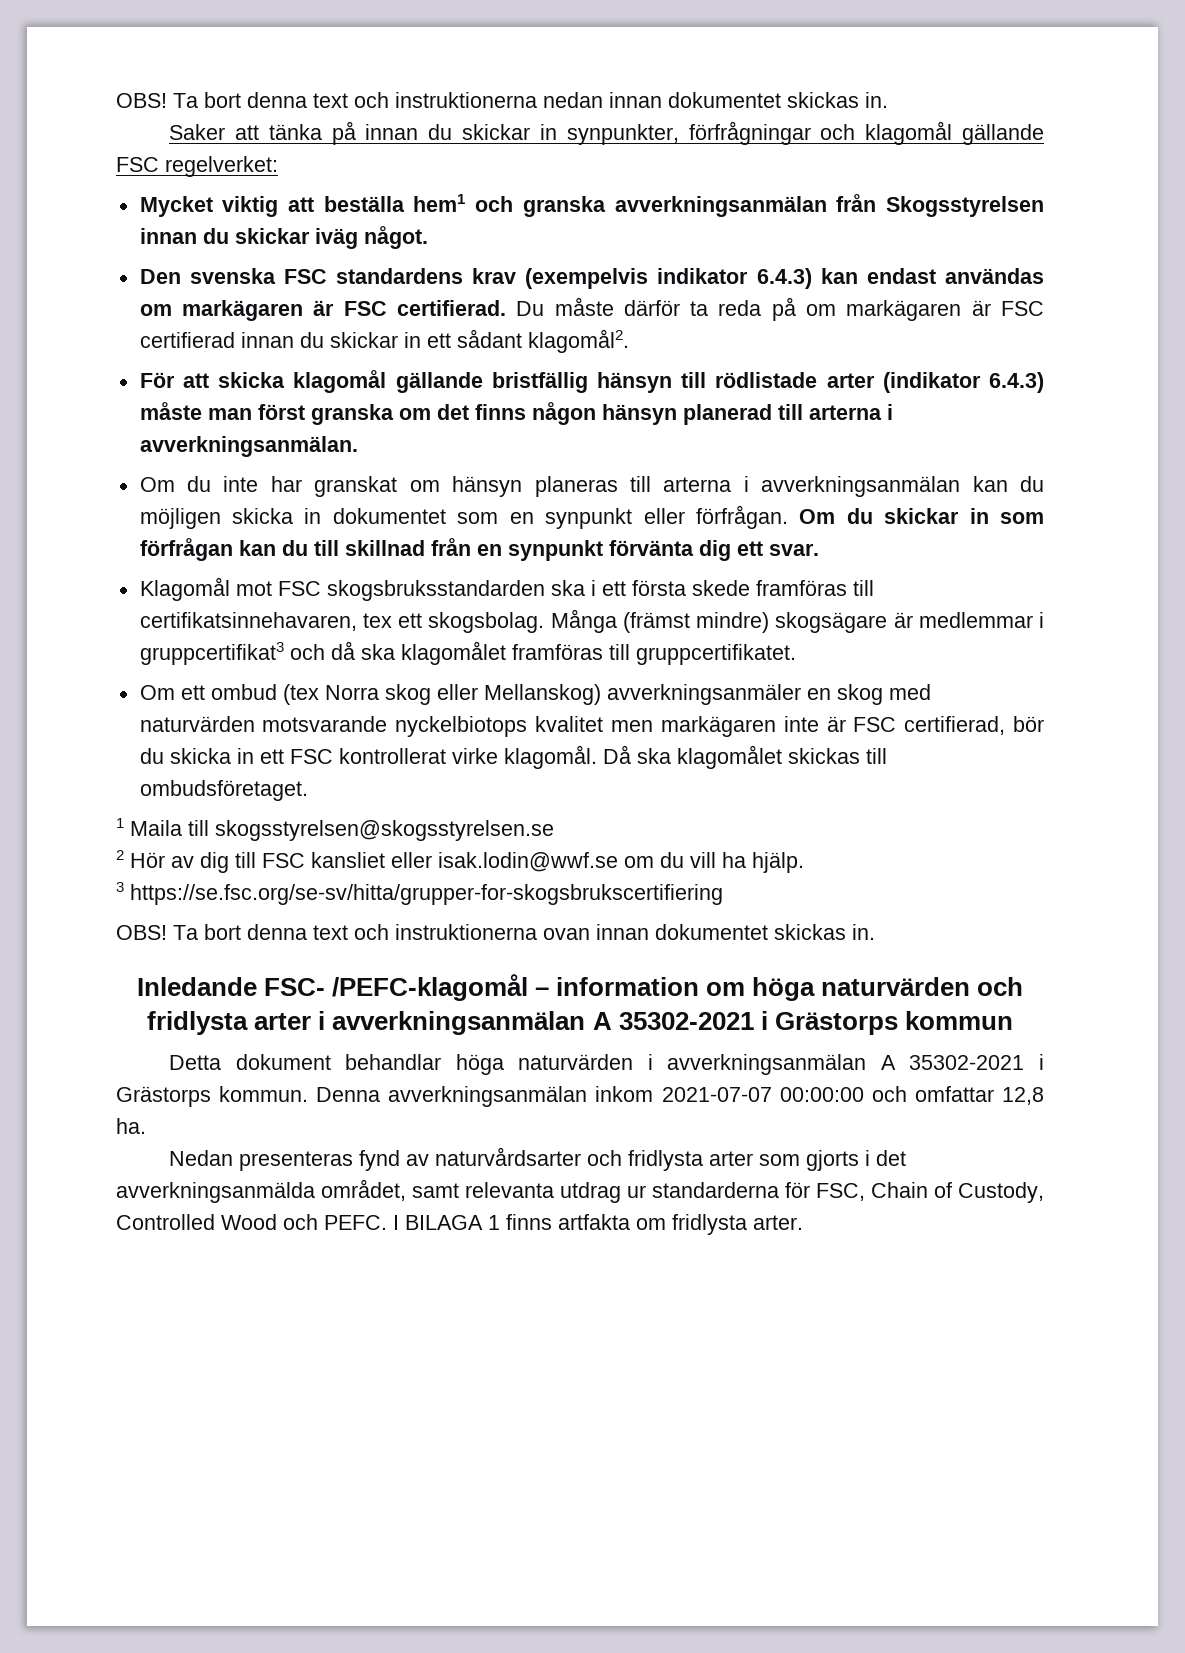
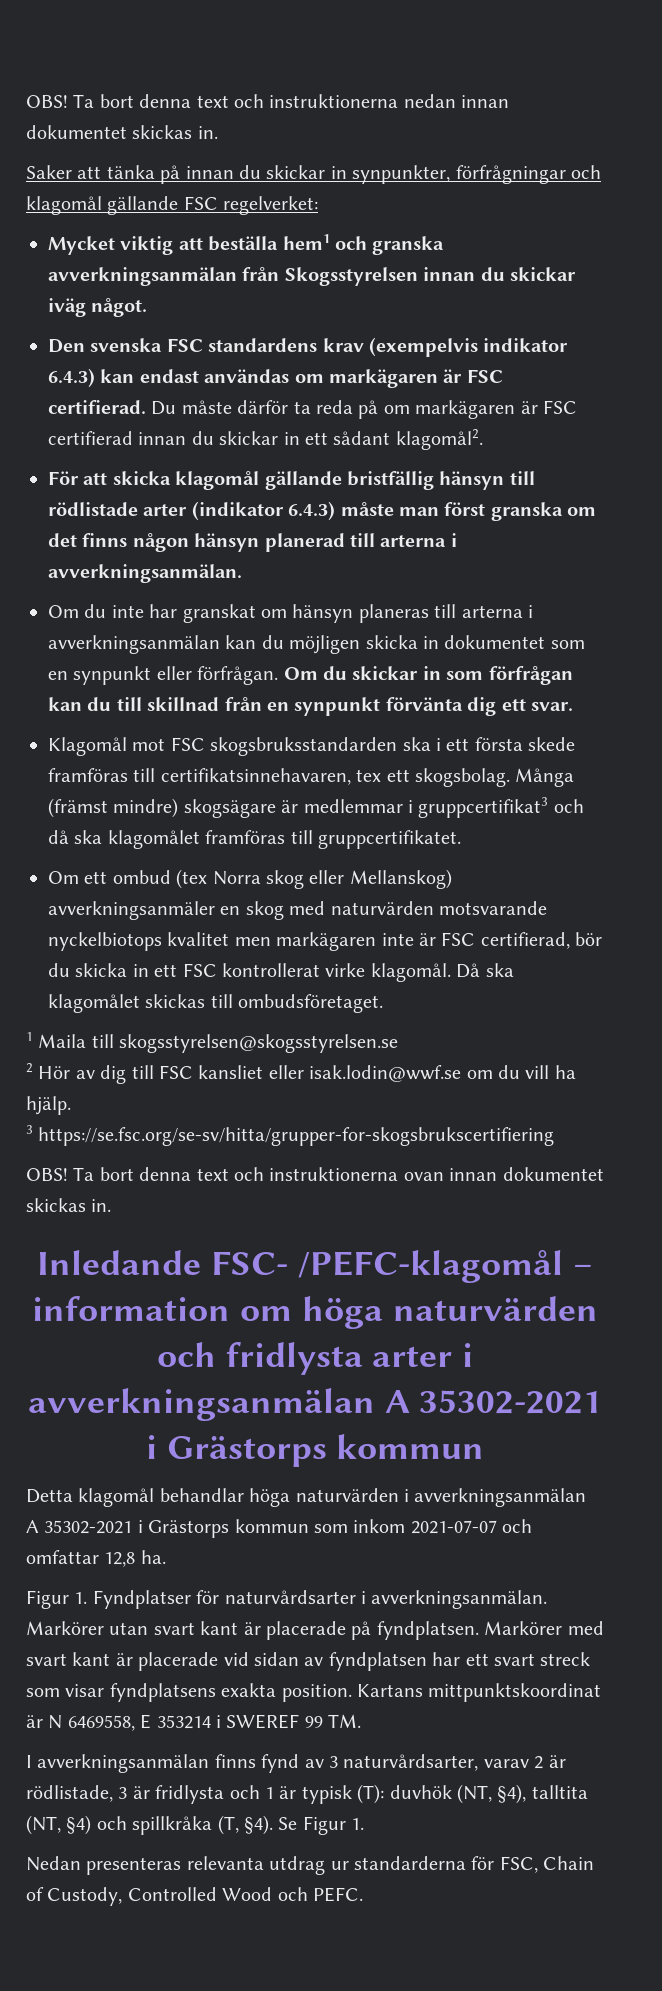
[235,1054,331,1070] dokument -> [78,1488,155,1507] klagomål
[219,1086,588,1107] kommun. Denna avverkningsanmälan -> [234,1519,348,1533] kommun som
[779,1087,864,1102] 00:00:00 -> (497, 1527) none
[169,1147,907,1171] [116,1179,459,1203] Nedan presenteras fynd av naturvårdsarter och fridlysta arter som gjorts i det avverkningsanmälda området, samt -> [26,1590,548,1609] [26,1621,604,1640] [26,1652,591,1671] [26,1683,602,1702] [26,1714,362,1731] [26,1754,566,1773] [26,1784,588,1804] [26,1815,365,1835] [26,1856,182,1875] Figur 1. Fyndplatser för naturvårdsarter i avverkningsanmälan. Markörer utan svart kant är placerade på fyndplatsen. Markörer med svart kant är placerade vid sidan av fyndplatsen har ett svart streck som visar fyndplatsens exakta position. Kartans mittpunktskoordinat är N 6469558, E 353214 i SWEREF 99 TM. // I avverkningsanmälan finns fynd av 3 naturvårdsarter, varav 2 är rödlistade, 3 är fridlysta och 1 är typisk (T): duvhök (NT, §4), talltita (NT, §4) och spillkråka (T, §4). Se Figur 1. // Nedan presenteras
[393,1214,803,1235] I BILAGA 1 finns artfakta om fridlysta arter. -> (363, 1894) none

